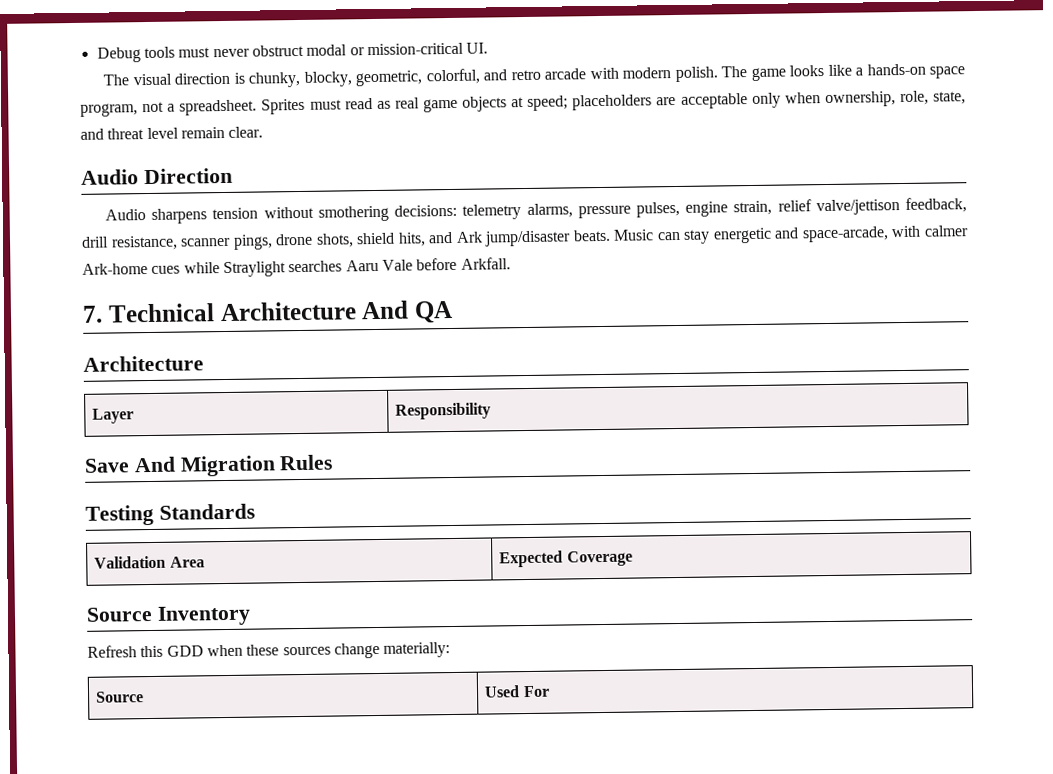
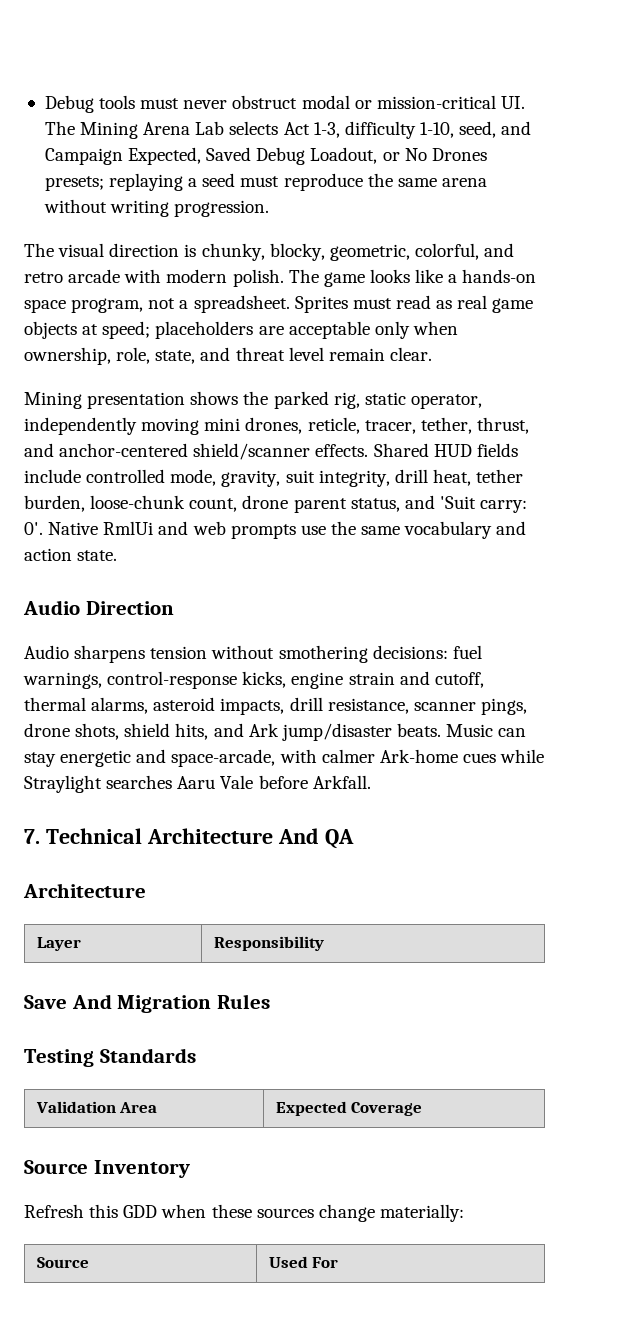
(489, 48) none -> [44,121,532,139] [44,147,487,165] [44,173,487,191] [43,199,270,217] The Mining Arena Lab selects Act 1-3, difficulty 1-10, seed, and Campaign Expected, Saved Debug Loadout, or No Drones presets; replaying a seed must reproduce the same arena without writing progression.
(264, 132) none -> [24,391,482,409] [24,417,529,435] [24,443,518,460] [24,469,524,487] [24,495,528,513] [24,521,527,539] [24,548,118,561] // Mining presentation shows the parked rig, static operator, independently moving mini drones, reticle, tracer, tether, thrust, and anchor-centered shield/scanner effects. Shared HUD fields include controlled mode, gravity, suit integrity, drill heat, tether burden, loose-chunk count, drone parent status, and 'Suit carry: 0'. Native RmlUi and web prompts use the same vocabulary and action state.
[462,197,967,220] telemetry alarms, pressure pulses, engine strain, relief valve/jettison feedback, -> [452,645,482,659] [23,671,484,689] [24,697,285,715] fuel warnings, control-response kicks, engine strain and cutoff, thermal alarms, asteroid impacts,

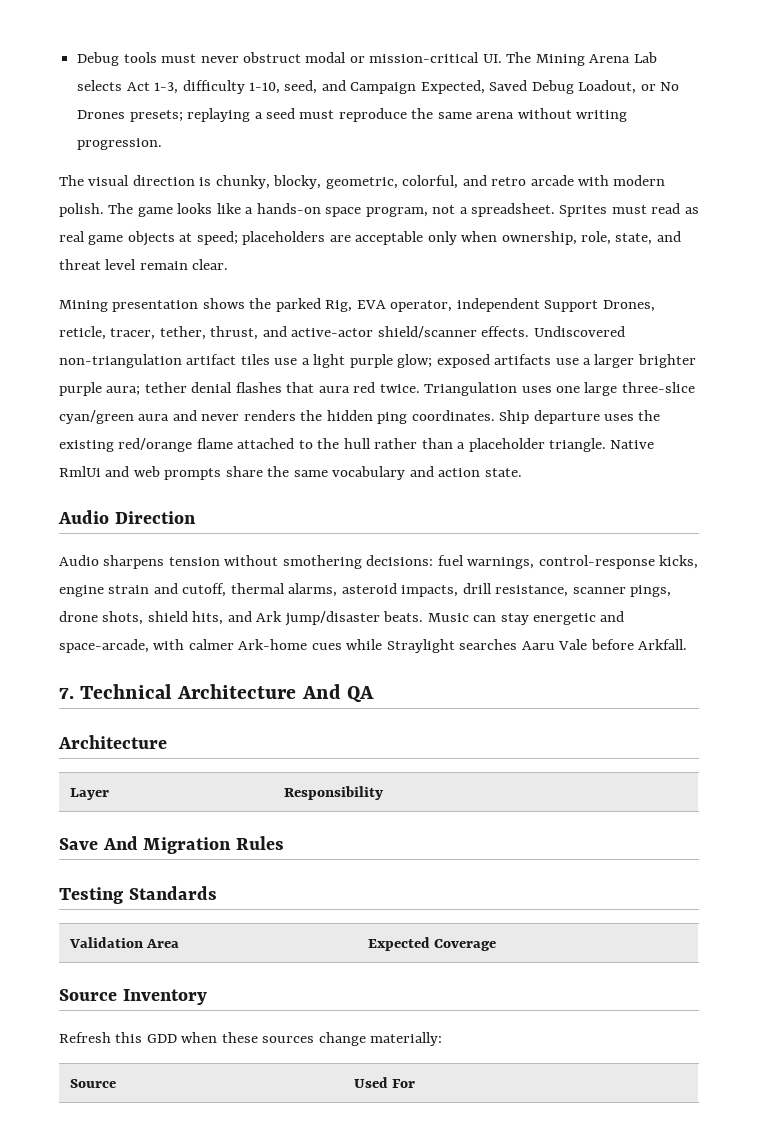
[333,392,482,409] [24,417,303,435] rig, static operator, independently moving mini drones, -> [325,298,655,312] Rig, EVA operator, independent Support Drones,
[59,443,189,457] anchor-centered -> [291,328,374,337] active-actor
[373,443,518,457] [24,469,524,487] [24,495,528,513] [24,522,43,535] Shared HUD fields include controlled mode, gravity, suit integrity, drill heat, tether burden, loose-chunk count, drone parent status, and 'Suit carry: 0'. -> [533,326,625,337] [59,354,696,368] [59,382,695,396] [59,410,661,424] [59,438,607,452] Undiscovered non-triangulation artifact tiles use a light purple glow; exposed artifacts use a larger brighter purple aura; tether denial flashes that aura red twice. Triangulation uses one large three-slice cyan/green aura and never renders the hidden ping coordinates. Ship departure uses the existing red/orange flame attached to the hull rather than a placeholder triangle.
[300,525,326,535] use -> [225,466,263,477] share

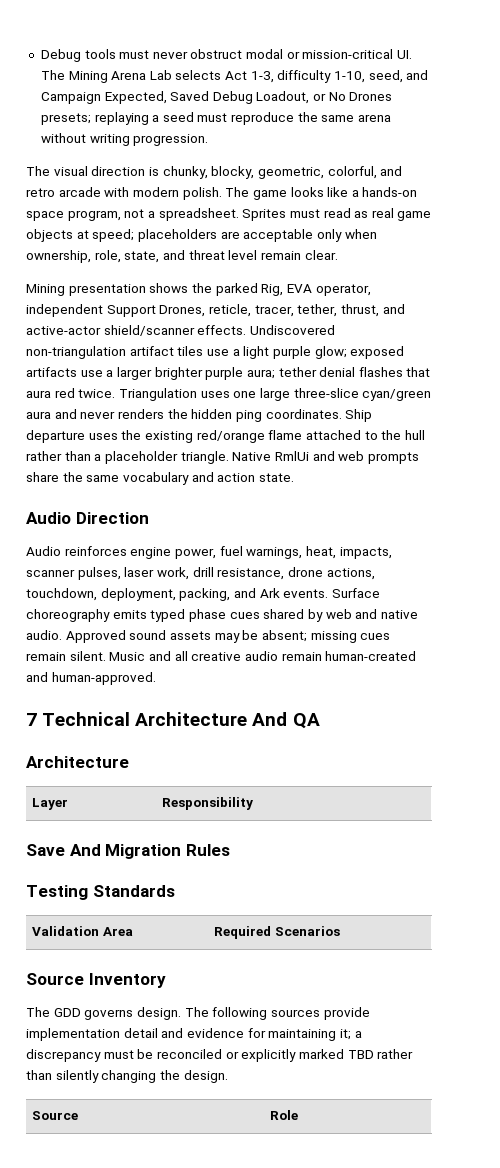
[103,555,699,569] [59,583,672,597] [59,611,625,626] [59,639,688,653] [59,687,74,699] sharpens tension without smothering decisions: fuel warnings, control-response kicks, engine strain and cutoff, thermal alarms, asteroid impacts, drill resistance, scanner pings, drone shots, shield hits, and Ark jump/disaster beats. Music can stay energetic and space-arcade, with calmer Ark-home cues while Straylight searches Aaru Vale before Arkfall. // 7. -> [64,546,392,559] [26,567,375,580] [26,588,380,601] [26,609,418,622] [26,630,391,643] [26,651,417,661] [26,672,156,685] [26,713,37,726] reinforces engine power, fuel warnings, heat, impacts, scanner pulses, laser work, drill resistance, drone actions, touchdown, deployment, packing, and Ark events. Surface choreography emits typed phase cues shared by web and native audio. Approved sound assets may be absent; missing cues remain silent. Music and all creative audio remain human-created and human-approved. // 7
[367,937,496,951] Expected Coverage -> [214,926,341,939] Required Scenarios
[59,1032,443,1046] Refresh this GDD when these sources change materially: -> [26,1007,370,1020] [26,1028,362,1041] [26,1049,414,1062] [26,1070,228,1083] The GDD governs design. The following sources provide implementation detail and evidence for maintaining it; a discrepancy must be reconciled or explicitly marked TBD rather than silently changing the design.
[353,1077,415,1088] Used For -> [270,1110,299,1120] Role

